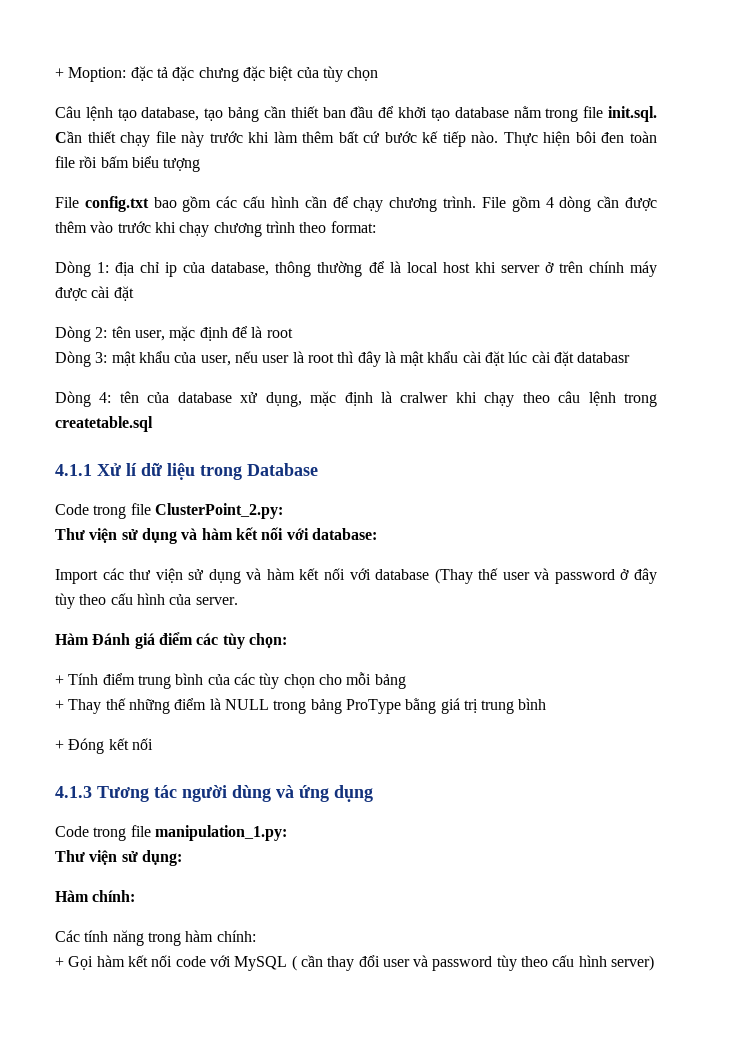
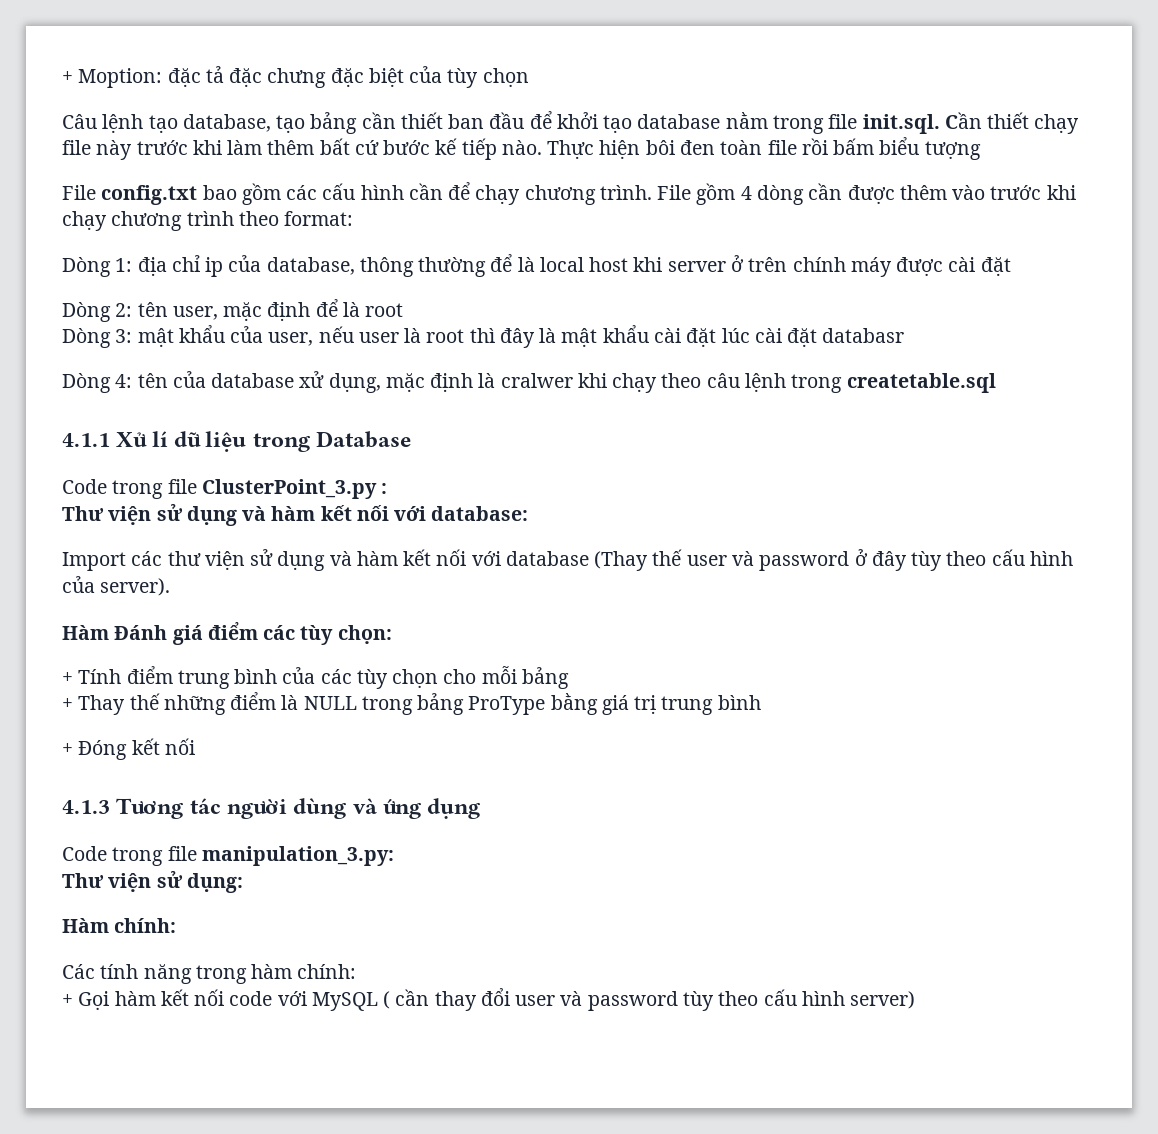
[154,503,283,519] ClusterPoint_2.py: -> [201,479,388,499] ClusterPoint_3.py :
[195,597,238,605] server. -> [100,578,171,596] server).
[154,825,287,841] manipulation_1.py: -> [201,846,394,866] manipulation_3.py:

